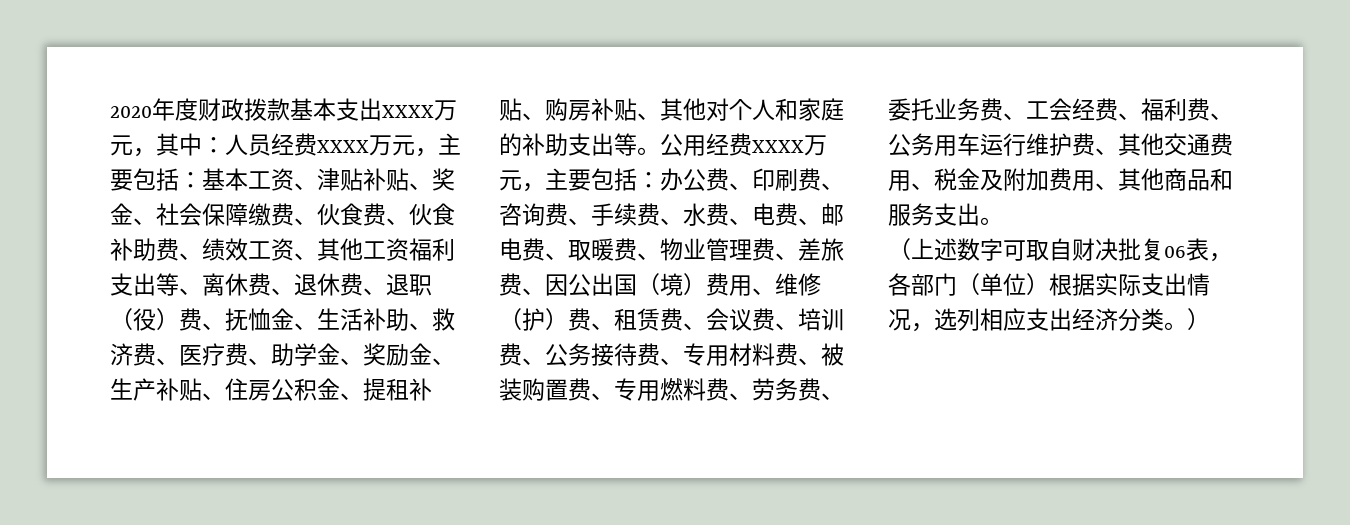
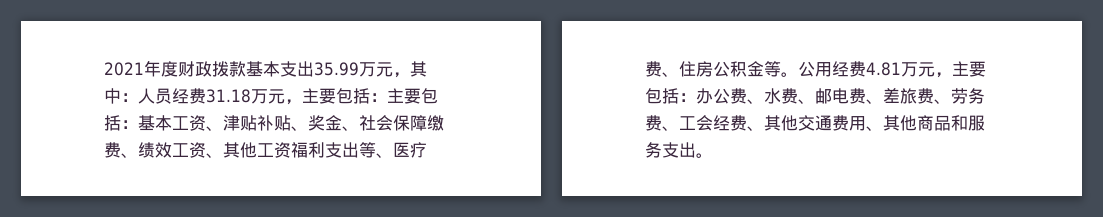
[110,106,152,118] 2020 -> [104,62,144,76] 2021
[382,105,434,118] XXXX -> [314,62,359,76] 35.99
[317,133,461,157] [110,168,202,191] XXXX万元，主要包括： -> [206,88,438,105] [104,115,138,131] 31.18万元，主要包括：主要包括：
[317,203,455,226] [110,238,202,261] 伙食费、伙食补助费、 -> (138, 155) none
[202,273,432,296] [110,308,455,331] [110,343,455,366] [110,378,432,401] [499,98,844,121] [499,133,614,156] 离休费、退休费、退职（役）费、抚恤金、生活补助、救济费、医疗费、助学金、奖励金、生产补贴、住房公积金、提租补贴、购房补贴、其他对个人和家庭的补助支出 -> [393,142,427,158] [645,61,764,77] 医疗费、住房公积金
[752,140,804,153] XXXX -> [866,62,901,76] 4.81
[752,168,844,191] [499,203,844,226] [499,238,844,261] [499,273,821,296] [499,308,844,331] [499,343,844,366] [499,378,844,401] [888,98,1233,121] [888,133,1233,156] [888,168,1049,191] 印刷费、咨询费、手续费、水费、电费、邮电费、取暖费、物业管理费、差旅费、因公出国（境）费用、维修（护）费、租赁费、会议费、培训费、公务接待费、专用材料费、被装购置费、专用燃料费、劳务费、委托业务费、工会经费、福利费、公务用车运行维护费、其他交通费用、税金及附加 -> [764,88,985,104] [645,115,832,131] 水费、邮电费、差旅费、劳务费、工会经费、其他交通
[888,238,1232,262] [888,273,1210,296] [888,308,1210,332] // （上述数字可取自财决批复06表，各部门（单位）根据实际支出情况，选列相应支出经济分类。） -> (713, 155) none

